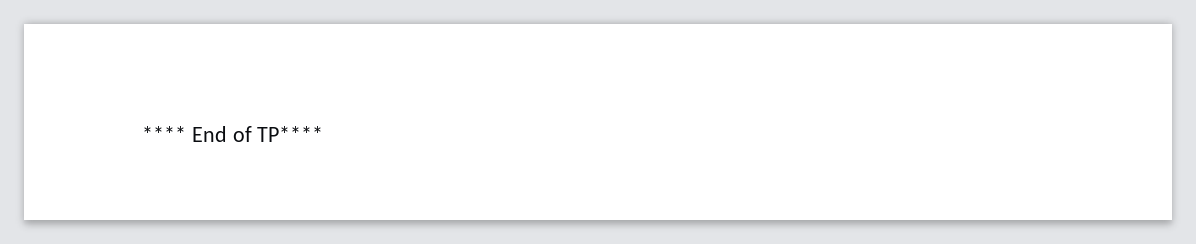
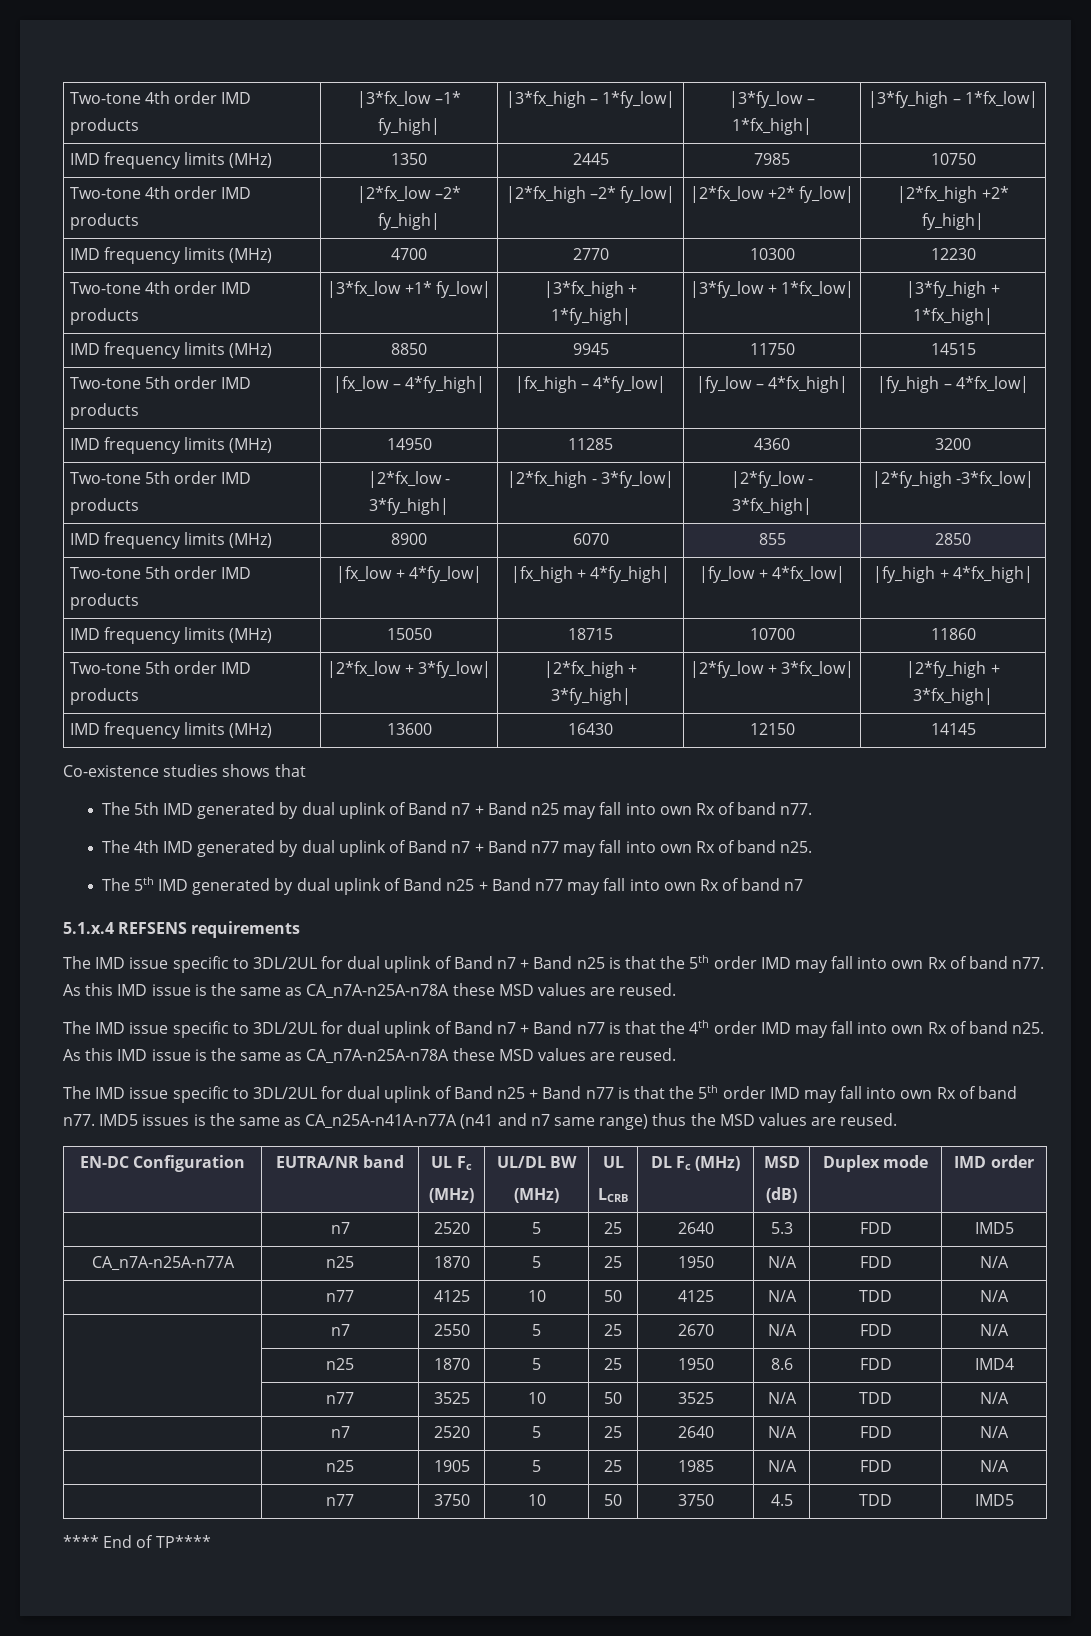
(142, 134) none -> [69,91,252,104] [69,118,139,135] [357,91,461,108] [378,118,440,135] [505,91,676,108] [729,91,815,108] [732,118,812,135] [868,91,1038,108] [69,152,273,169] [391,153,427,165] [572,153,609,165] [754,153,790,165] [930,153,976,165] [69,186,252,199] [69,213,139,230] [357,186,461,203] [378,213,440,230] [505,186,676,203] [690,186,854,203] [897,186,1009,203] [922,213,984,230] [69,247,273,264] [391,248,427,260] [572,248,609,260] [749,248,795,260] [930,248,976,260] [69,281,252,294] [69,308,139,325] [327,281,491,298] [543,281,638,298] [550,308,631,325] [690,281,854,298] [906,281,1000,298] [913,308,993,325] [69,342,273,359] [391,343,427,355] [572,343,609,355] [749,343,795,355] [930,343,976,355] [69,376,252,389] [69,403,139,420] [333,376,485,393] [514,376,667,393] [696,376,848,393] [877,376,1029,393] [69,437,273,454] [386,438,432,450] [568,438,613,450] [754,438,790,450] [935,438,971,450] [69,471,252,484] [69,498,139,515] [367,471,451,488] [369,498,449,515] [507,471,674,488] [730,471,814,488] [732,498,812,515] [871,471,1035,488] [69,532,273,549] [391,533,427,545] [572,533,609,545] [758,533,786,545] [935,533,971,545] [69,566,252,579] [69,593,139,610] [336,566,482,583] [510,566,671,583] [699,566,845,583] [873,566,1033,583] [69,627,273,644] [386,628,432,640] [568,628,613,640] [749,628,795,640] [930,628,976,640] [69,661,252,674] [69,688,139,705] [327,661,491,678] [543,661,638,678] [550,688,631,705] [690,661,854,678] [906,661,1000,678] [913,688,993,705] [69,722,273,739] [386,723,432,735] [568,723,613,735] [749,723,795,735] [930,723,976,735] [63,764,306,777] [101,802,813,819] [101,840,813,857] [101,877,804,895] [63,921,301,938] [63,955,1045,973] [63,983,677,999] [63,1020,1045,1038] [63,1048,677,1064] [63,1085,1017,1103] [63,1113,898,1130] [79,1155,246,1172] [275,1155,405,1168] [431,1156,472,1170] [429,1188,474,1203] [496,1156,578,1168] [514,1188,559,1203] [602,1156,624,1168] [598,1188,628,1202] [650,1156,741,1171] [763,1156,800,1168] [766,1187,797,1203] [822,1155,929,1172] [954,1155,1034,1168] [330,1222,350,1234] [433,1222,470,1234] [532,1222,541,1234] [604,1222,622,1234] [677,1222,714,1234] [770,1222,793,1234] [859,1222,892,1234] [974,1222,1014,1234] [91,1256,235,1271] [326,1256,354,1268] [433,1256,470,1268] [532,1256,541,1268] [604,1256,622,1268] [677,1256,714,1268] [767,1256,797,1268] [859,1256,892,1268] [980,1256,1009,1268] [326,1290,354,1302] [433,1290,470,1302] [527,1290,546,1302] [604,1290,622,1302] [677,1290,714,1302] [767,1290,797,1302] [859,1290,892,1302] [980,1290,1009,1302] [330,1324,350,1336] [433,1324,470,1336] [532,1324,541,1336] [604,1324,622,1336] [677,1324,714,1336] [767,1324,797,1336] [859,1324,892,1336] [980,1324,1009,1336] [326,1358,354,1370] [433,1358,470,1370] [532,1358,541,1370] [604,1358,622,1370] [677,1358,714,1370] [770,1358,793,1370] [859,1358,892,1370] [974,1358,1014,1370] [326,1392,354,1404] [433,1392,470,1404] [527,1392,546,1404] [604,1392,622,1404] [677,1392,714,1404] [767,1392,797,1404] [859,1392,892,1404] [980,1392,1009,1404] [330,1426,350,1438] [433,1426,470,1438] [532,1426,541,1438] [604,1426,622,1438] [677,1426,714,1438] [767,1426,797,1438] [859,1426,892,1438] [980,1426,1009,1438] [326,1460,354,1472] [433,1460,470,1472] [532,1460,541,1472] [604,1460,622,1472] [677,1460,714,1472] [767,1460,797,1472] [859,1460,892,1472] [980,1460,1009,1472] [326,1494,354,1506] [433,1494,470,1506] [527,1494,546,1506] [604,1494,622,1506] [677,1494,714,1506] [770,1494,793,1506] [859,1494,892,1506] [974,1494,1014,1506] Two-tone 4th order IMD products | |3*fx_low –1* fy_high| | |3*fx_high – 1*fy_low| | |3*fy_low – 1*fx_high| | |3*fy_high – 1*fx_low| // IMD frequency limits (MHz) | 1350 | 2445 | 7985 | 10750 // Two-tone 4th order IMD products | |2*fx_low –2* fy_high| | |2*fx_high –2* fy_low| | |2*fx_low +2* fy_low| | |2*fx_high +2* fy_high| // IMD frequency limits (MHz) | 4700 | 2770 | 10300 | 12230 // Two-tone 4th order IMD products | |3*fx_low +1* fy_low| | |3*fx_high + 1*fy_high| | |3*fy_low + 1*fx_low| | |3*fy_high + 1*fx_high| // IMD frequency limits (MHz) | 8850 | 9945 | 11750 | 14515 // Two-tone 5th order IMD products | |fx_low – 4*fy_high| | |fx_high – 4*fy_low| | |fy_low – 4*fx_high| | |fy_high – 4*fx_low| // IMD frequency limits (MHz) | 14950 | 11285 | 4360 | 3200 // Two-tone 5th order IMD products | |2*fx_low - 3*fy_high| | |2*fx_high - 3*fy_low| | |2*fy_low - 3*fx_high| | |2*fy_high -3*fx_low| // IMD frequency limits (MHz) | 8900 | 6070 | 855 | 2850 // Two-tone 5th order IMD products | |fx_low + 4*fy_low| | |fx_high + 4*fy_high| | |fy_low + 4*fx_low| | |fy_high + 4*fx_high| // IMD frequency limits (MHz) | 15050 | 18715 | 10700 | 11860 // Two-tone 5th order IMD products | |2*fx_low + 3*fy_low| | |2*fx_high + 3*fy_high| | |2*fy_low + 3*fx_low| | |2*fy_high + 3*fx_high| // IMD frequency limits (MHz) | 13600 | 16430 | 12150 | 14145 // Co-existence studies shows that // The 5th IMD generated by dual uplink of Band n7 + Band n25 may fall into own Rx of band n77. // The 4th IMD generated by dual uplink of Band n7 + Band n77 may fall into own Rx of band n25. // The 5th IMD generated by dual uplink of Band n25 + Band n77 may fall into own Rx of band n7 // 5.1.x.4 REFSENS requirements // The IMD issue specific to 3DL/2UL for dual uplink of Band n7 + Band n25 is that the 5th order IMD may fall into own Rx of band n77. As this IMD issue is the same as CA_n7A-n25A-n78A these MSD values are reused. // The IMD issue specific to 3DL/2UL for dual uplink of Band n7 + Band n77 is that the 4th order IMD may fall into own Rx of band n25. As this IMD issue is the same as CA_n7A-n25A-n78A these MSD values are reused. // The IMD issue specific to 3DL/2UL for dual uplink of Band n25 + Band n77 is that the 5th order IMD may fall into own Rx of band n77. IMD5 issues is the same as CA_n25A-n41A-n77A (n41 and n7 same range) thus the MSD values are reused. // EN-DC Configuration | EUTRA/NR band | UL Fc // (MHz) | UL/DL BW // (MHz) | UL // LCRB | DL Fc (MHz) | MSD // (dB) | Duplex mode | IMD order // | n7 | 2520 | 5 | 25 | 2640 | 5.3 | FDD | IMD5 // CA_n7A-n25A-n77A | n25 | 1870 | 5 | 25 | 1950 | N/A | FDD | N/A // | n77 | 4125 | 10 | 50 | 4125 | N/A | TDD | N/A // | n7 | 2550 | 5 | 25 | 2670 | N/A | FDD | N/A // | n25 | 1870 | 5 | 25 | 1950 | 8.6 | FDD | IMD4 // | n77 | 3525 | 10 | 50 | 3525 | N/A | TDD | N/A // | n7 | 2520 | 5 | 25 | 2640 | N/A | FDD | N/A // | n25 | 1905 | 5 | 25 | 1985 | N/A | FDD | N/A // | n77 | 3750 | 10 | 50 | 3750 | 4.5 | TDD | IMD5 //

